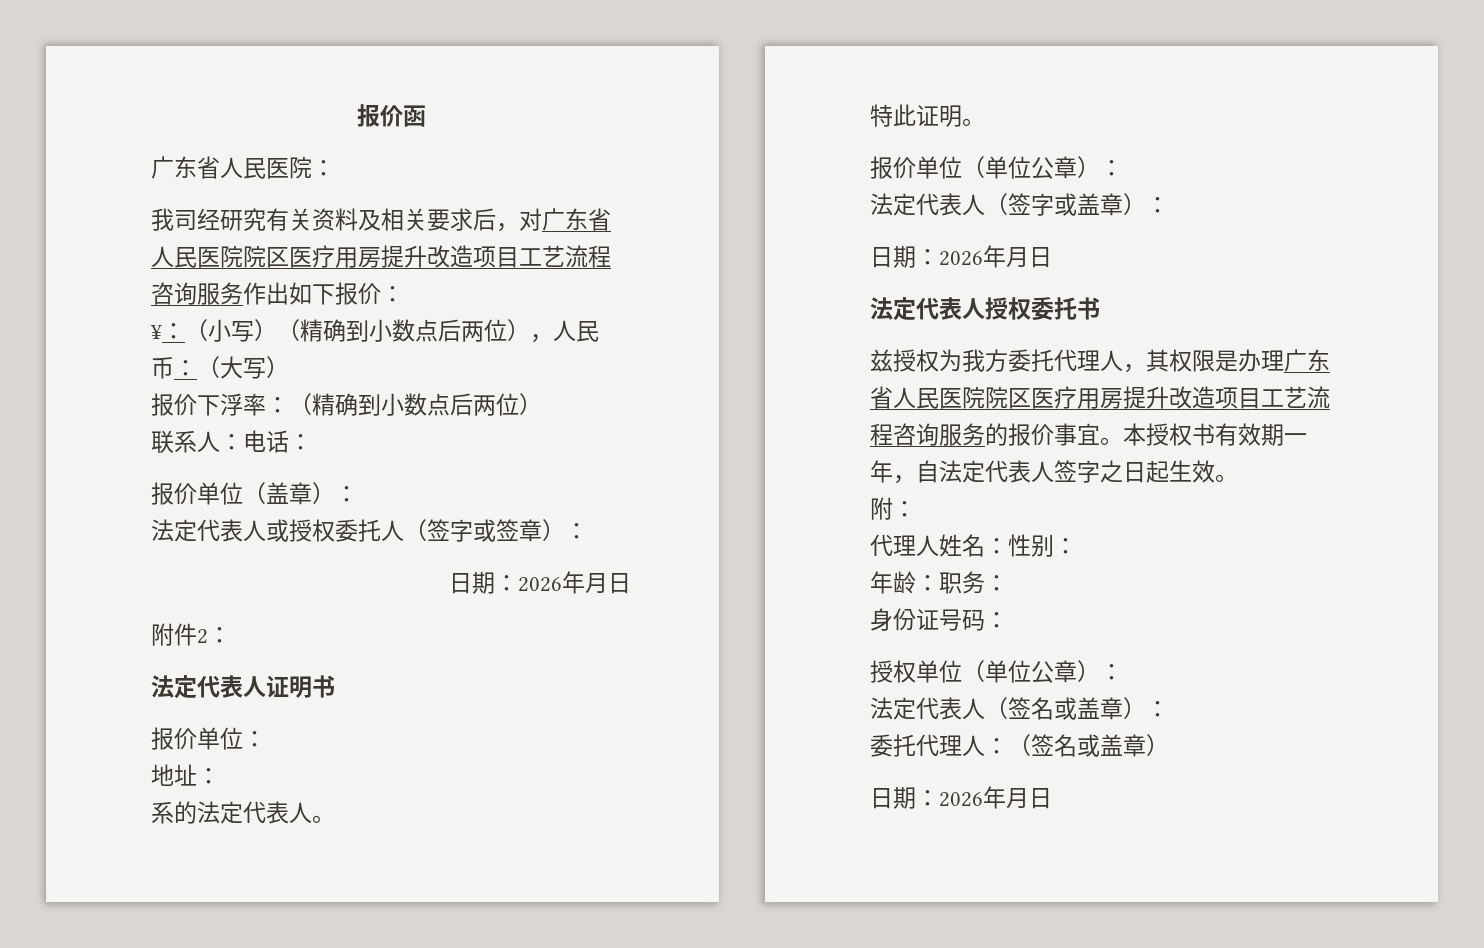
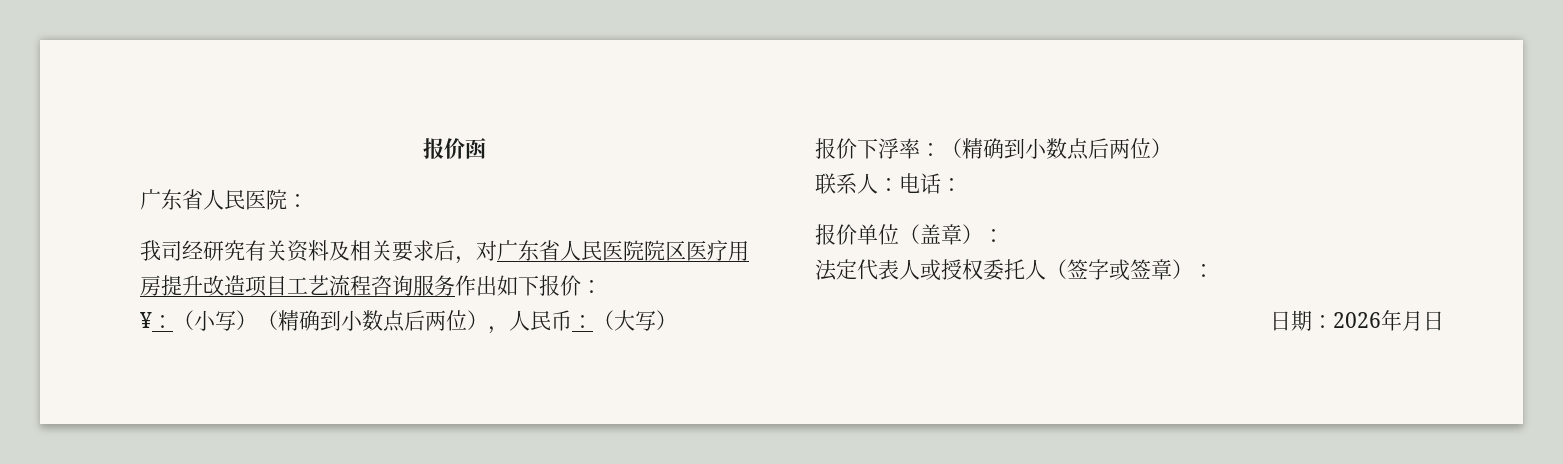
[151,623,231,646] [151,675,335,699] [151,727,266,750] [151,764,220,786] [151,801,335,824] [870,104,985,127] [870,156,1123,179] [870,193,1169,216] [870,245,1052,268] [870,297,1100,321] [870,349,1330,373] [870,386,1330,409] [870,423,1307,446] [870,460,1238,484] [870,497,916,520] [870,534,1077,557] [870,571,1008,594] [870,608,1008,631] [870,660,1123,683] [870,697,1169,720] [870,734,1169,757] [870,786,1052,809] // 附件2： // 法定代表人证明书 // 报价单位： // 地址： // 系的法定代表人。 // 特此证明。 // 报价单位（单位公章）： // 法定代表人（签字或盖章）： // 日期：2026年月日 // 法定代表人授权委托书 // 兹授权为我方委托代理人，其权限是办理广东省人民医院院区医疗用房提升改造项目工艺流程咨询服务的报价事宜。本授权书有效期一年，自法定代表人签字之日起生效。 // 附： // 代理人姓名：性别： // 年龄：职务： // 身份证号码： // 授权单位（单位公章）： // 法定代表人（签名或盖章）： // 委托代理人：（签名或盖章） // 日期：2026年月日 -> (1444, 321) none

